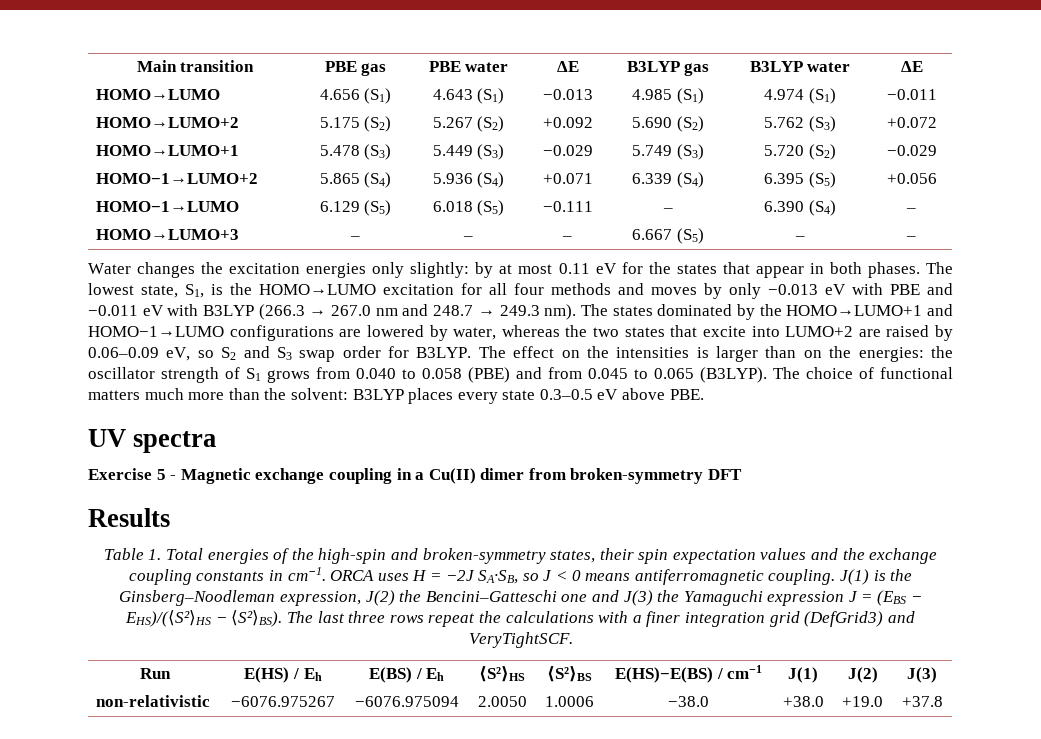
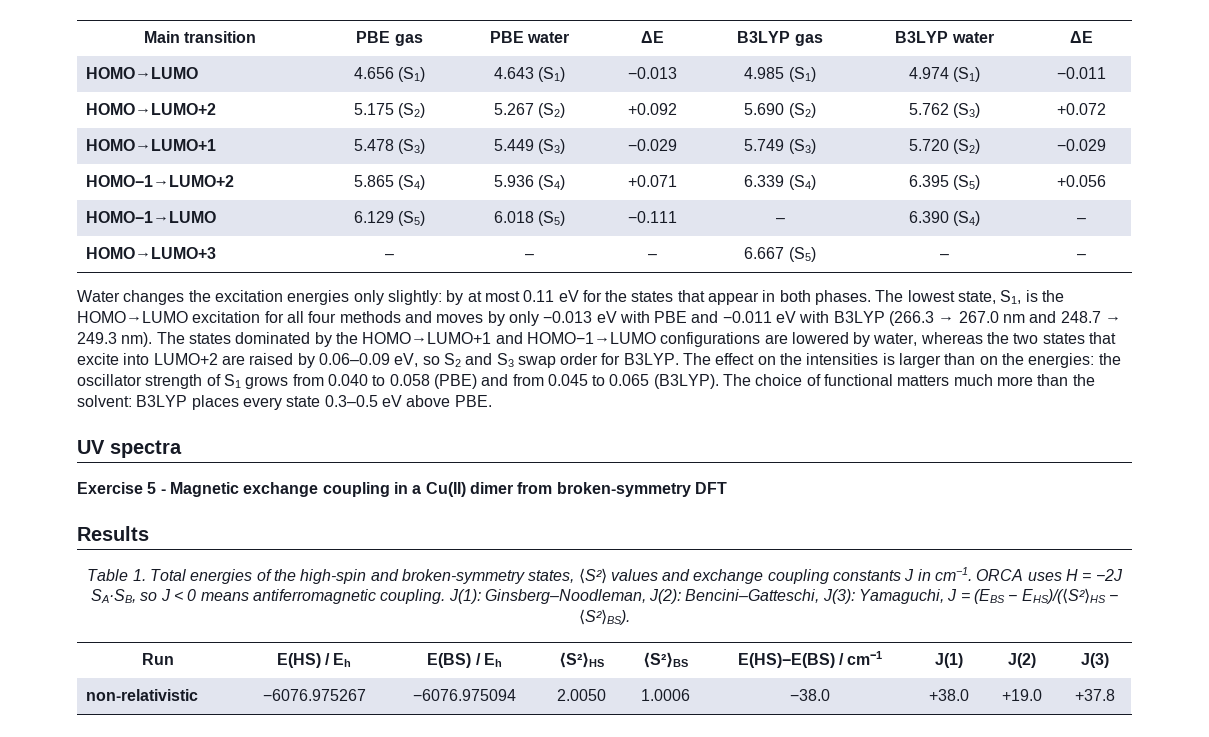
[599,548,756,564] their spin expectation -> [578,568,607,584] ⟨S²⟩
[842,548,865,560] the -> (691, 575) none
(265, 576) none -> [904,569,915,581] J
[839,569,913,585] [119,590,845,606] J(1) is the Ginsberg–Noodleman expression, J(2) the Bencini–Gatteschi one and J(3) the Yamaguchi expression -> [448,589,945,604] J(1): Ginsberg–Noodleman, J(2): Bencini–Gatteschi, J(3): Yamaguchi,
[287,611,915,627] [468,632,573,648] The last three rows repeat the calculations with a finer integration grid (DefGrid3) and VeryTightSCF. -> (630, 617) none

